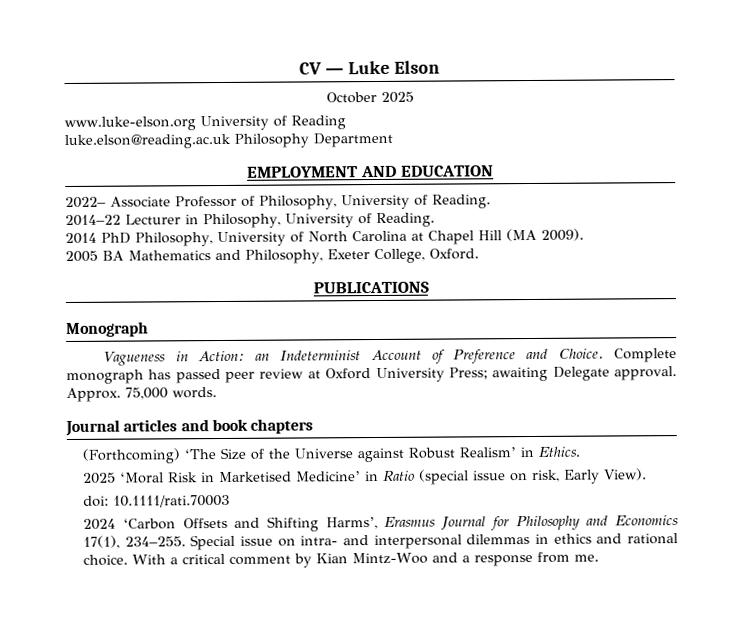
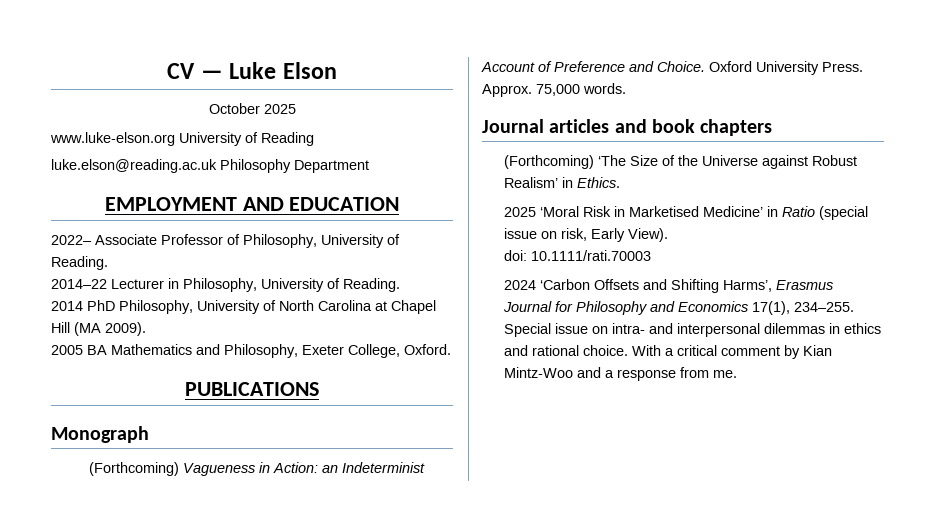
(149, 329) none -> [88,462,179,476] (Forthcoming)
[613,348,677,363] [66,366,678,385] Complete monograph has passed peer review at Oxford University Press; awaiting Delegate approval. -> [709,61,863,75] Oxford University Press.

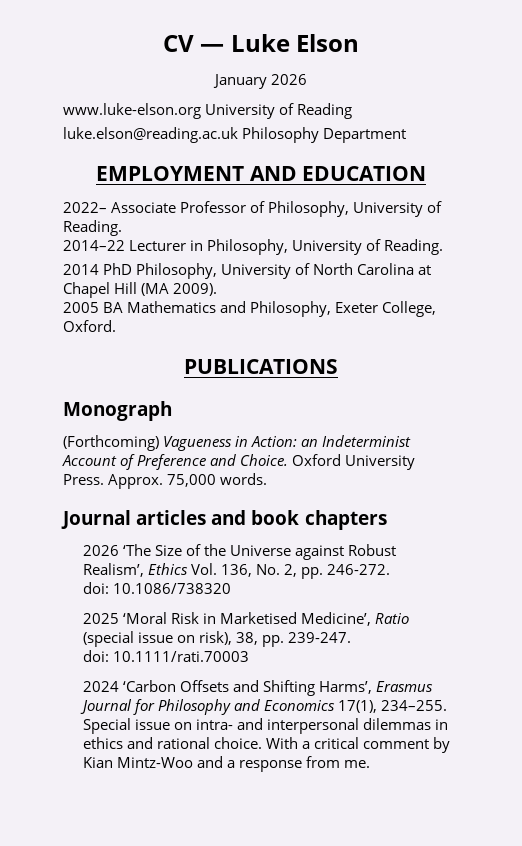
[208,103,296,114] October 2025 -> [212,74,308,89] January 2026
[504,155,595,169] (Forthcoming) -> [82,545,119,556] 2026
[504,177,621,188] Realism’ in Ethics. -> [82,563,391,579] [82,582,231,594] Realism’, Ethics Vol. 136, No. 2, pp. 246-272. // doi: 10.1086/738320
[703,206,779,217] Medicine’ in -> [301,612,372,626] Medicine’,
[561,228,669,242] risk, Early View). -> [199,631,352,647] risk), 38, pp. 239-247.

